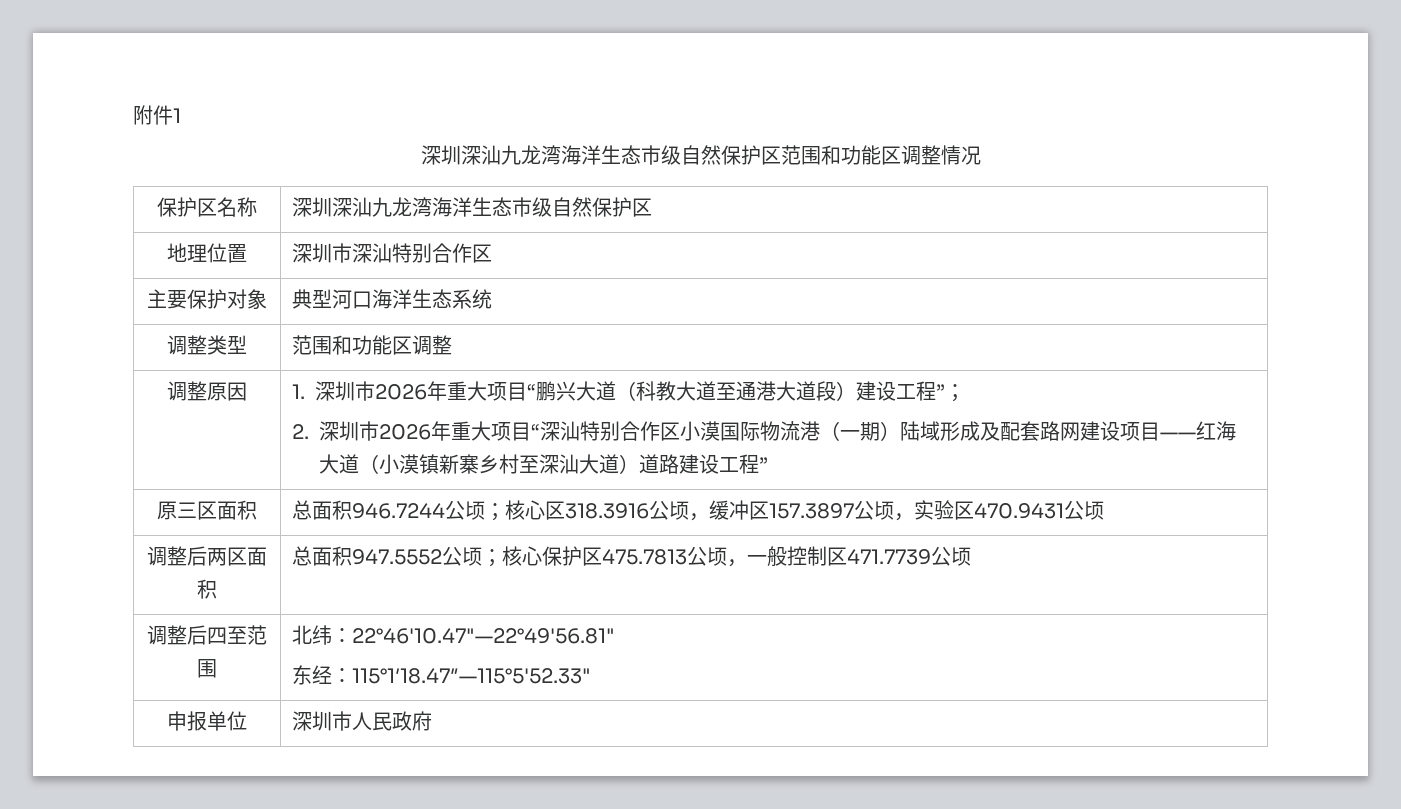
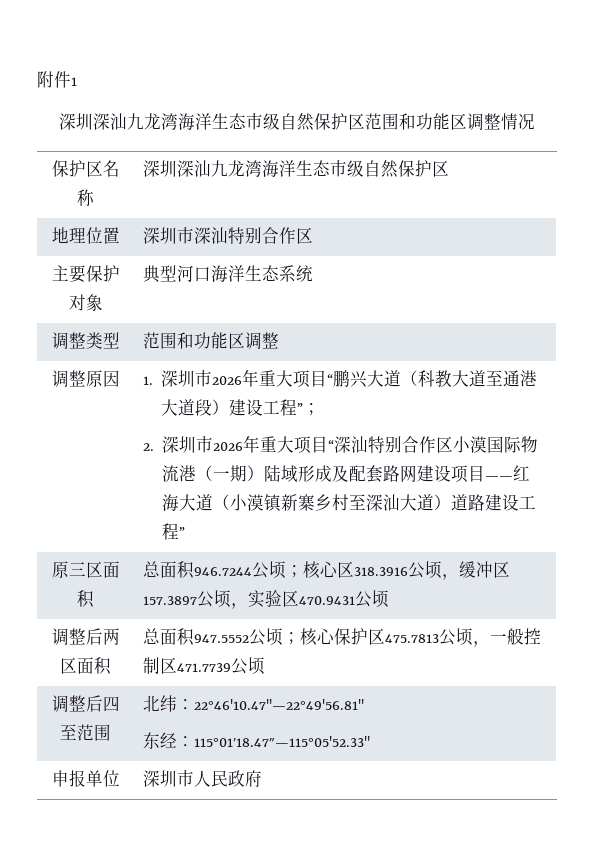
[352,668,592,684] 115°1′18.47″—115°5'52.33" -> [194,736,371,747] 115°01′18.47″—115°05'52.33"

